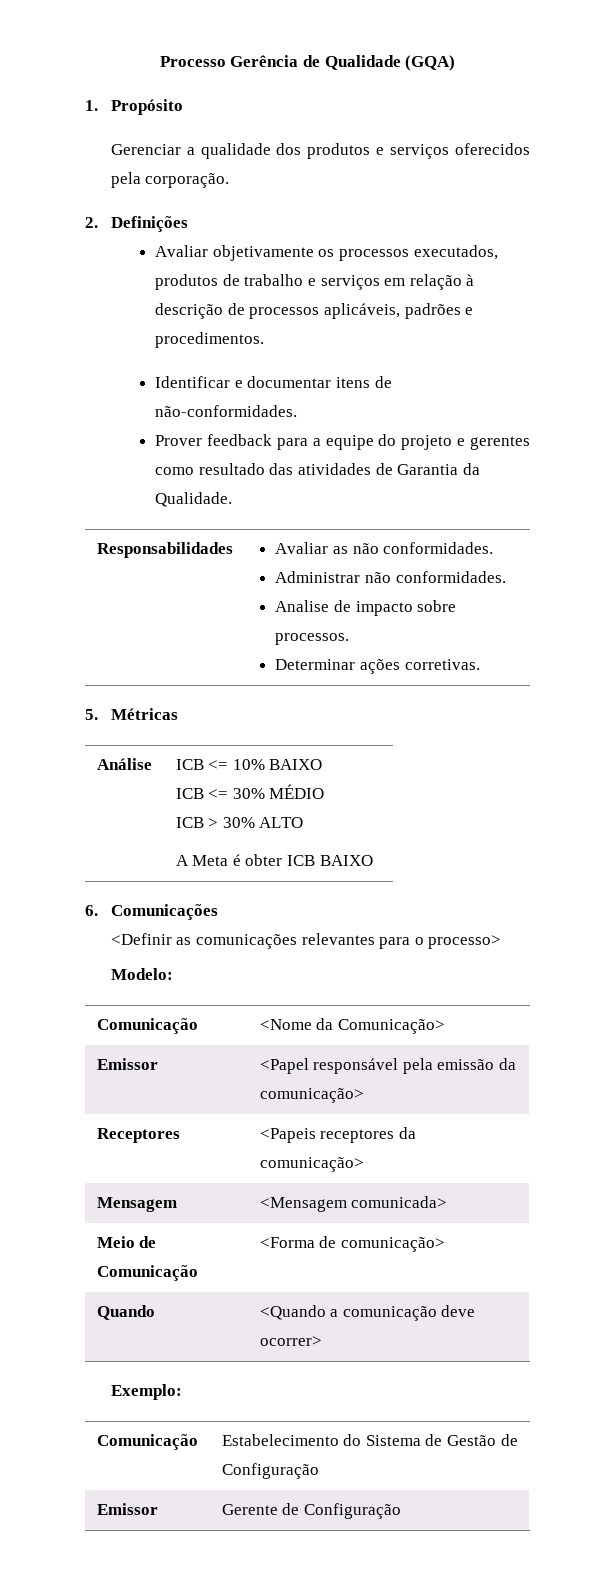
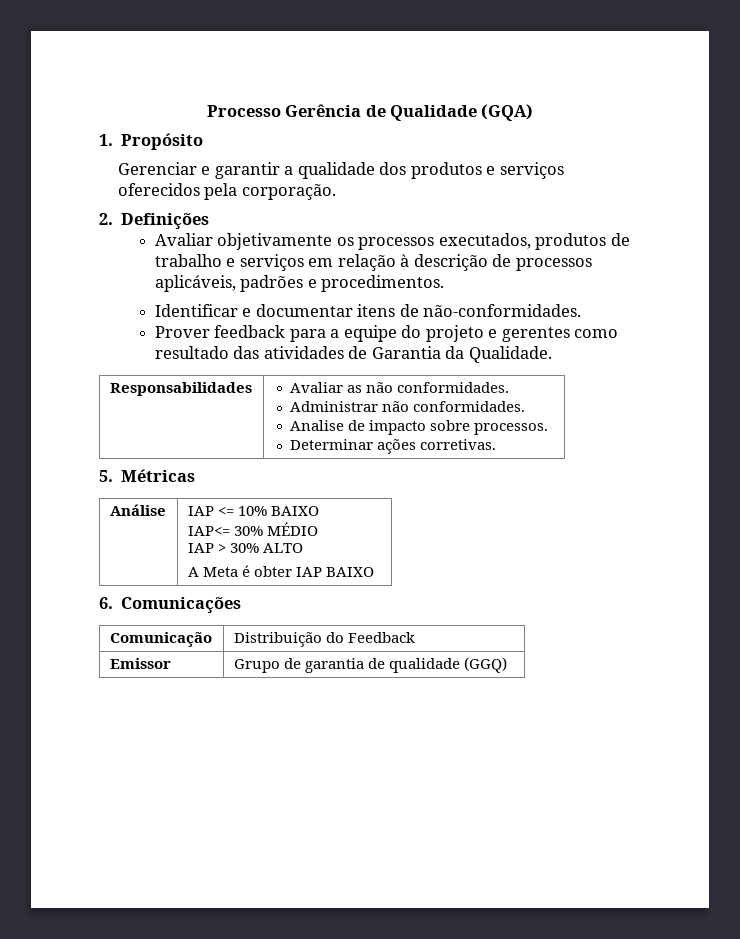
(181, 149) none -> [201,162,280,179] e garantir
[175,759,204,770] ICB -> [187,506,214,516] IAP
[175,788,229,799] ICB <= -> [187,526,230,536] IAP<=
[175,817,204,828] ICB -> [187,543,214,553] IAP
[287,855,316,866] ICB -> [295,567,322,577] IAP
[110,933,502,949] [110,968,173,980] [96,1018,198,1034] [259,1018,445,1034] [96,1058,158,1070] [259,1058,517,1074] [259,1088,364,1103] [96,1128,180,1143] [259,1127,416,1143] [259,1157,364,1172] [96,1197,177,1212] [259,1196,448,1212] [96,1236,157,1248] [96,1265,198,1281] [259,1236,445,1252] [96,1305,155,1320] [259,1305,476,1321] [259,1336,322,1346] [110,1384,182,1400] [96,1434,198,1450] [221,1434,518,1446] [221,1463,319,1479] [96,1503,158,1515] [221,1503,401,1519] // <Definir as comunicações relevantes para o processo> // Modelo: // Comunicação | <Nome da Comunicação> // Emissor | <Papel responsável pela emissão da comunicação> // Receptores | <Papeis receptores da comunicação> // Mensagem | <Mensagem comunicada> // Meio de Comunicação | <Forma de comunicação> // Quando | <Quando a comunicação deve ocorrer> // Exemplo: // Comunicação | Estabelecimento do Sistema de Gestão de Configuração // Emissor | Gerente de Configuração -> [109,632,212,647] [233,632,415,647] [109,658,171,669] [233,657,507,673] // Comunicação | Distribuição do Feedback // Emissor | Grupo de garantia de qualidade (GGQ)

